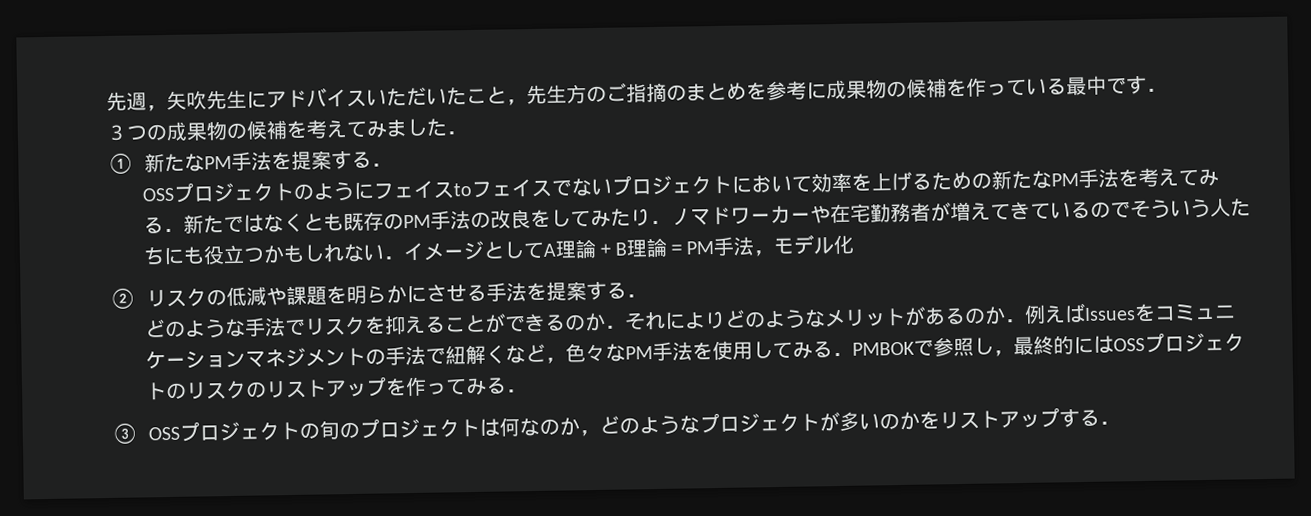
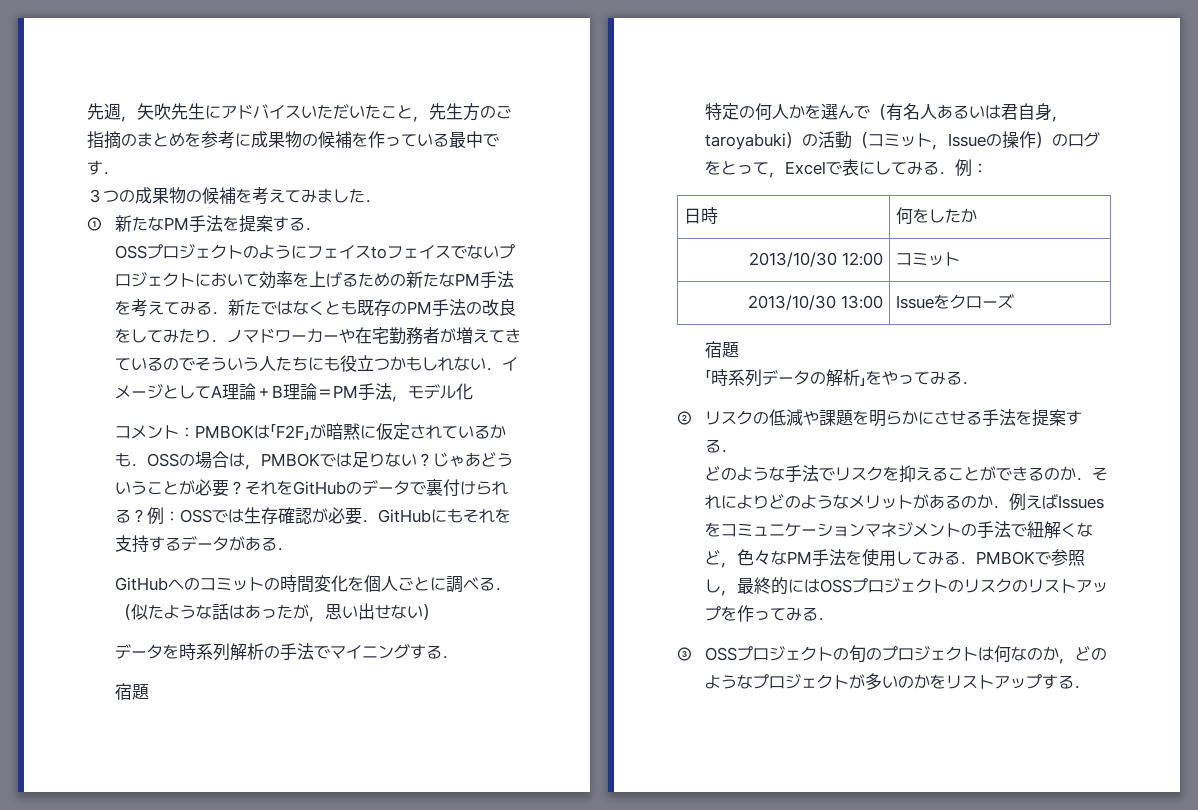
(854, 244) none -> [114,423,506,440] [114,451,513,470] [114,479,508,497] [114,507,511,525] [114,535,293,553] [114,575,511,593] [114,603,439,622] [114,643,458,661] [114,683,149,700] [704,103,1068,122] [704,131,1100,150] [704,159,988,178] [684,207,719,224] [896,207,978,224] [749,252,883,267] [896,252,961,266] [748,295,883,310] [896,294,1015,309] [704,341,739,358] [704,369,978,387] // コメント：PMBOKは「F2F」が暗黙に仮定されているかも．OSSの場合は，PMBOKでは足りない？じゃあどういうことが必要？それをGitHubのデータで裏付けられる？例：OSSでは生存確認が必要．GitHubにもそれを支持するデータがある． // GitHubへのコミットの時間変化を個人ごとに調べる．（似たような話はあったが，思い出せない） // データを時系列解析の手法でマイニングする． // 宿題 // 特定の何人かを選んで（有名人あるいは君自身，taroyabuki）の活動（コミット，Issueの操作）のログをとって，Excelで表にしてみる．例： // 日時 | 何をしたか // 2013/10/30 12:00 | コミット // 2013/10/30 13:00 | Issueをクローズ // 宿題 // 「時系列データの解析」をやってみる．

